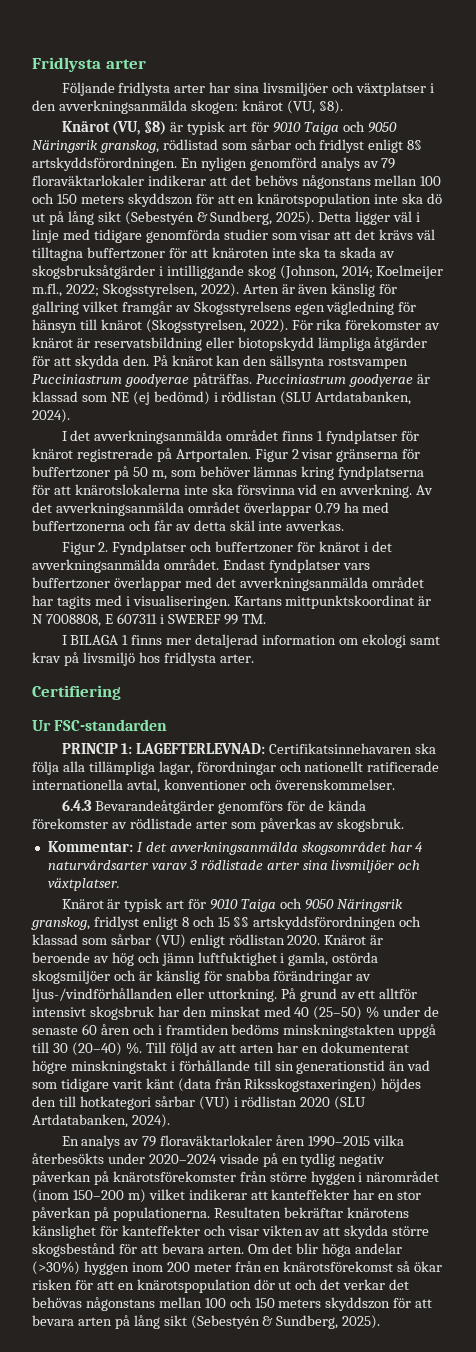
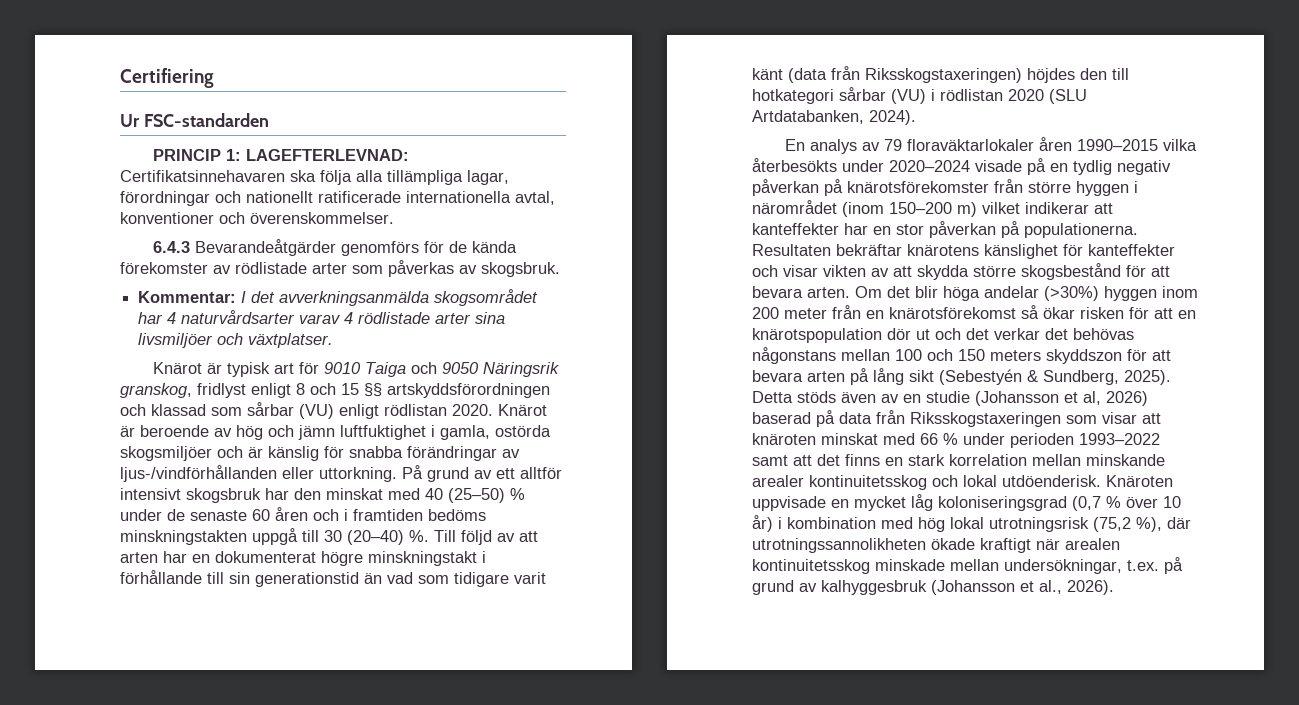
[32,57,146,72] [61,82,434,96] [32,100,343,114] [61,121,397,135] [32,139,423,153] [32,157,396,171] [32,175,442,189] [32,193,443,207] [32,211,421,225] [32,229,436,243] [32,247,396,261] [32,265,444,279] [32,283,398,297] [32,301,417,315] [32,319,441,333] [32,337,428,351] [32,355,409,369] [32,373,430,387] [32,391,412,405] [32,409,70,423] [61,430,419,444] [32,448,421,462] [32,466,425,480] [32,484,434,498] [32,502,390,516] [32,520,345,532] [61,541,392,555] [32,559,370,573] [32,577,424,591] [32,595,432,609] [32,613,267,627] [61,634,440,648] [32,652,254,666] Fridlysta arter // Följande fridlysta arter har sina livsmiljöer och växtplatser i den avverkningsanmälda skogen: knärot (VU, §8). // Knärot (VU, §8) är typisk art för 9010 Taiga och 9050 Näringsrik granskog, rödlistad som sårbar och fridlyst enligt 8§ artskyddsförordningen. En nyligen genomförd analys av 79 floraväktarlokaler indikerar att det behövs någonstans mellan 100 och 150 meters skyddszon för att en knärotspopulation inte ska dö ut på lång sikt (Sebestyén & Sundberg, 2025). Detta ligger väl i linje med tidigare genomförda studier som visar att det krävs väl tilltagna buffertzoner för att knäroten inte ska ta skada av skogsbruksåtgärder i intilliggande skog (Johnson, 2014; Koelmeijer m.fl., 2022; Skogsstyrelsen, 2022). Arten är även känslig för gallring vilket framgår av Skogsstyrelsens egen vägledning för hänsyn till knärot (Skogsstyrelsen, 2022). För rika förekomster av knärot är reservatsbildning eller biotopskydd lämpliga åtgärder för att skydda den. På knärot kan den sällsynta rostsvampen Pucciniastrum goodyerae påträffas. Pucciniastrum goodyerae är klassad som NE (ej bedömd) i rödlistan (SLU Artdatabanken, 2024). // I det avverkningsanmälda området finns 1 fyndplatser för knärot registrerade på Artportalen. Figur 2 visar gränserna för buffertzoner på 50 m, som behöver lämnas kring fyndplatserna för att knärotslokalerna inte ska försvinna vid en avverkning. Av det avverkningsanmälda området överlappar 0.79 ha med buffertzonerna och får av detta skäl inte avverkas. // Figur 2. Fyndplatser och buffertzoner för knärot i det avverkningsanmälda området. Endast fyndplatser vars buffertzoner överlappar med det avverkningsanmälda området har tagits med i visualiseringen. Kartans mittpunktskoordinat är N 7008808, E 607311 i SWEREF 99 TM. // I BILAGA 1 finns mer detaljerad information om ekologi samt krav på livsmiljö hos fridlysta arter. // -> (120, 78) none
[188,860,197,870] 3 -> [344,312,354,324] 4
(381, 1322) none -> [752,391,1148,406] [752,410,1161,427] [752,433,1160,448] [752,454,1165,466] [752,475,1173,490] [752,494,1181,511] [752,515,1191,532] [752,538,1120,553] [752,557,1183,574] [752,580,1114,595] Detta stöds även av en studie (Johansson et al, 2026) baserad på data från Riksskogstaxeringen som visar att knäroten minskat med 66 % under perioden 1993–2022 samt att det finns en stark korrelation mellan minskande arealer kontinuitetsskog och lokal utdöenderisk. Knäroten uppvisade en mycket låg koloniseringsgrad (0,7 % över 10 år) i kombination med hög lokal utrotningsrisk (75,2 %), där utrotningssannolikheten ökade kraftigt när arealen kontinuitetsskog minskade mellan undersökningar, t.ex. på grund av kalhyggesbruk (Johansson et al., 2026).

